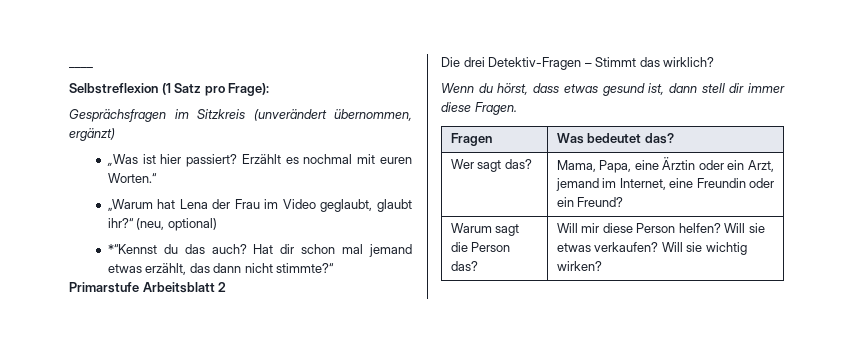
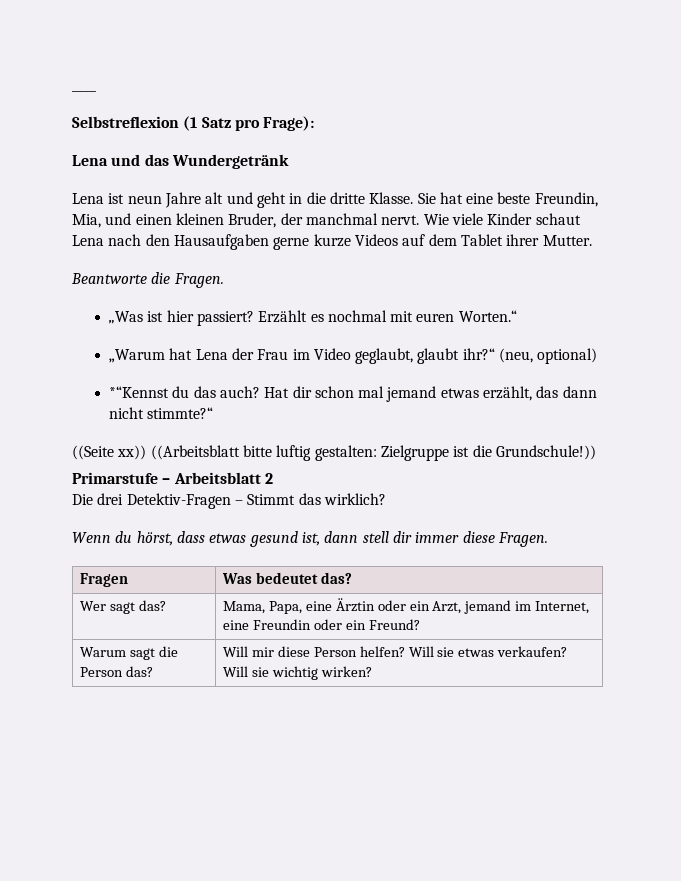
[69,109,412,122] [69,128,115,141] Gesprächsfragen im Sitzkreis (unverändert übernommen, ergänzt) -> [72,154,289,169] [72,192,598,208] [72,213,581,228] [72,234,592,250] [71,272,224,288] Lena und das Wundergetränk // Lena ist neun Jahre alt und geht in die dritte Klasse. Sie hat eine beste Freundin, Mia, und einen kleinen Bruder, der manchmal nervt. Wie viele Kinder schaut Lena nach den Hausaufgaben gerne kurze Videos auf dem Tablet ihrer Mutter. // Beantworte die Fragen.
(335, 268) none -> [72,445,596,461] // ((Seite xx)) ((Arbeitsblatt bitte luftig gestalten: Zielgruppe ist die Grundschule!))
(139, 287) none -> [162,478,171,484] –

